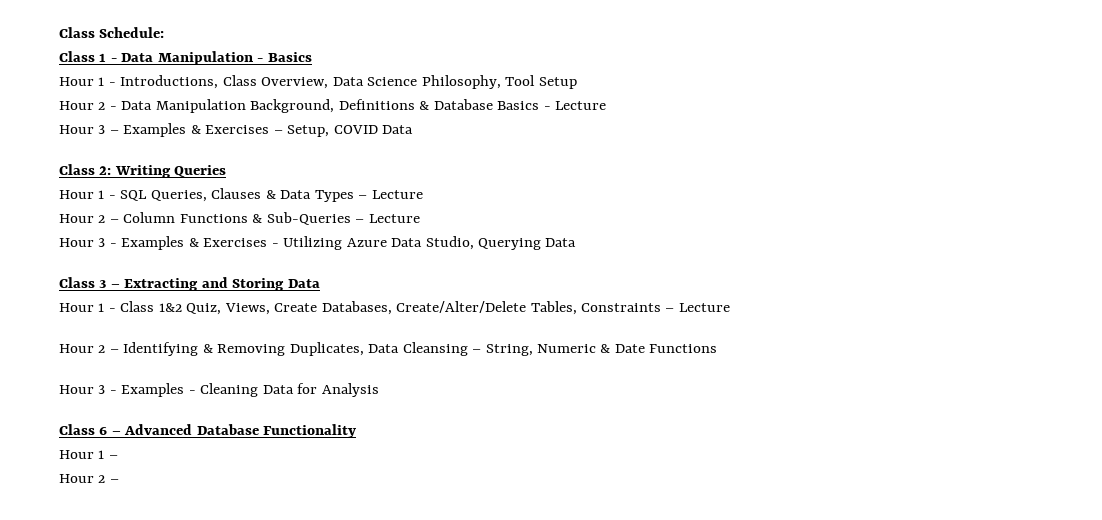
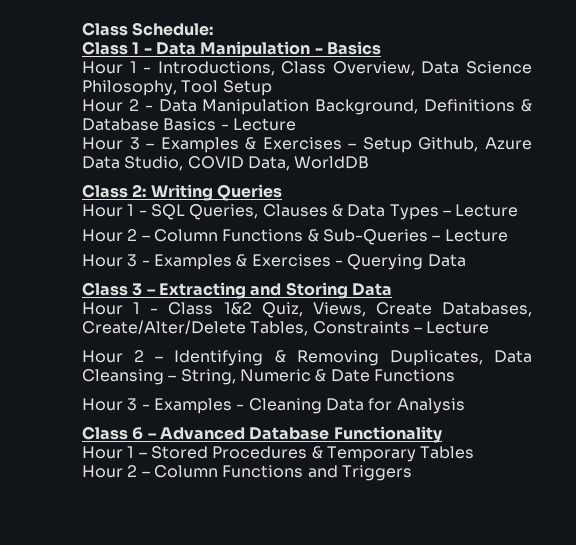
[287,125,414,137] Setup, COVID Data -> [362,137,532,153] [82,156,370,171] Setup Github, Azure Data Studio, COVID Data, WorldDB
[283,236,474,250] Utilizing Azure Data Studio, -> (343, 263) none
[59,474,119,483] // Hour 2 – -> [150,446,475,462] [82,465,412,481] Stored Procedures & Temporary Tables // Hour 2 – Column Functions and Triggers

